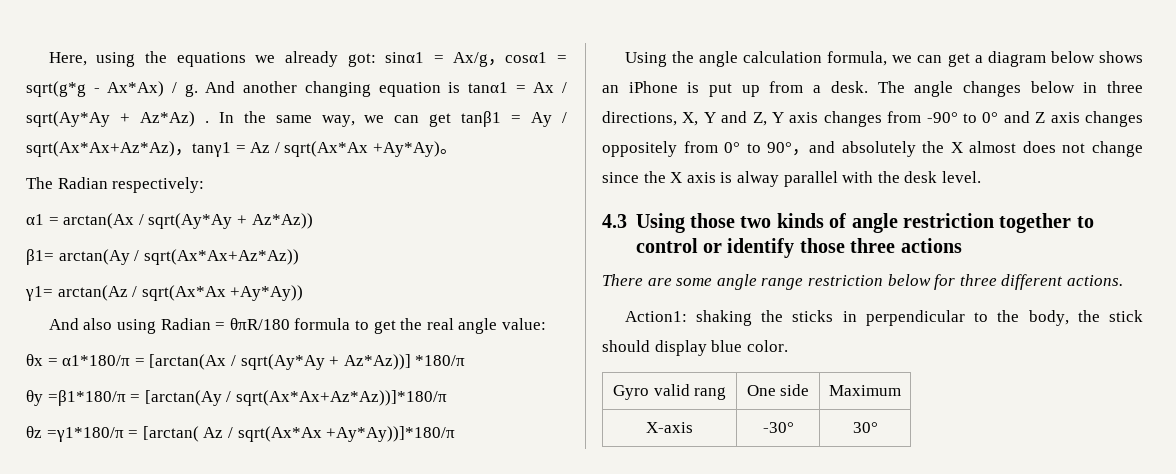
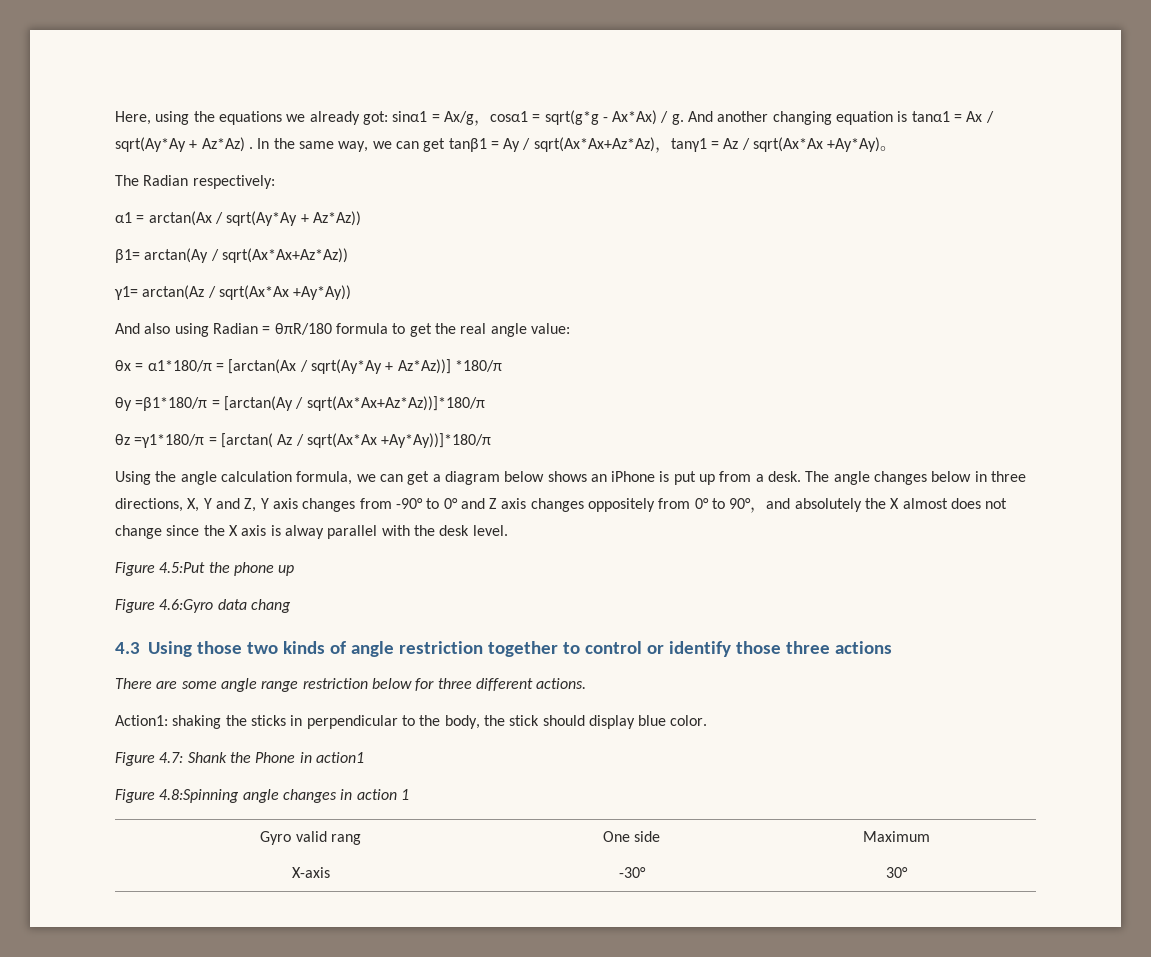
(981, 177) none -> [115,562,295,576] [115,599,291,613] // Figure 4.5:Put the phone up // Figure 4.6:Gyro data chang
(788, 346) none -> [115,752,364,766] [115,789,409,803] // Figure 4.7: Shank the Phone in action1 // Figure 4.8:Spinning angle changes in action 1

